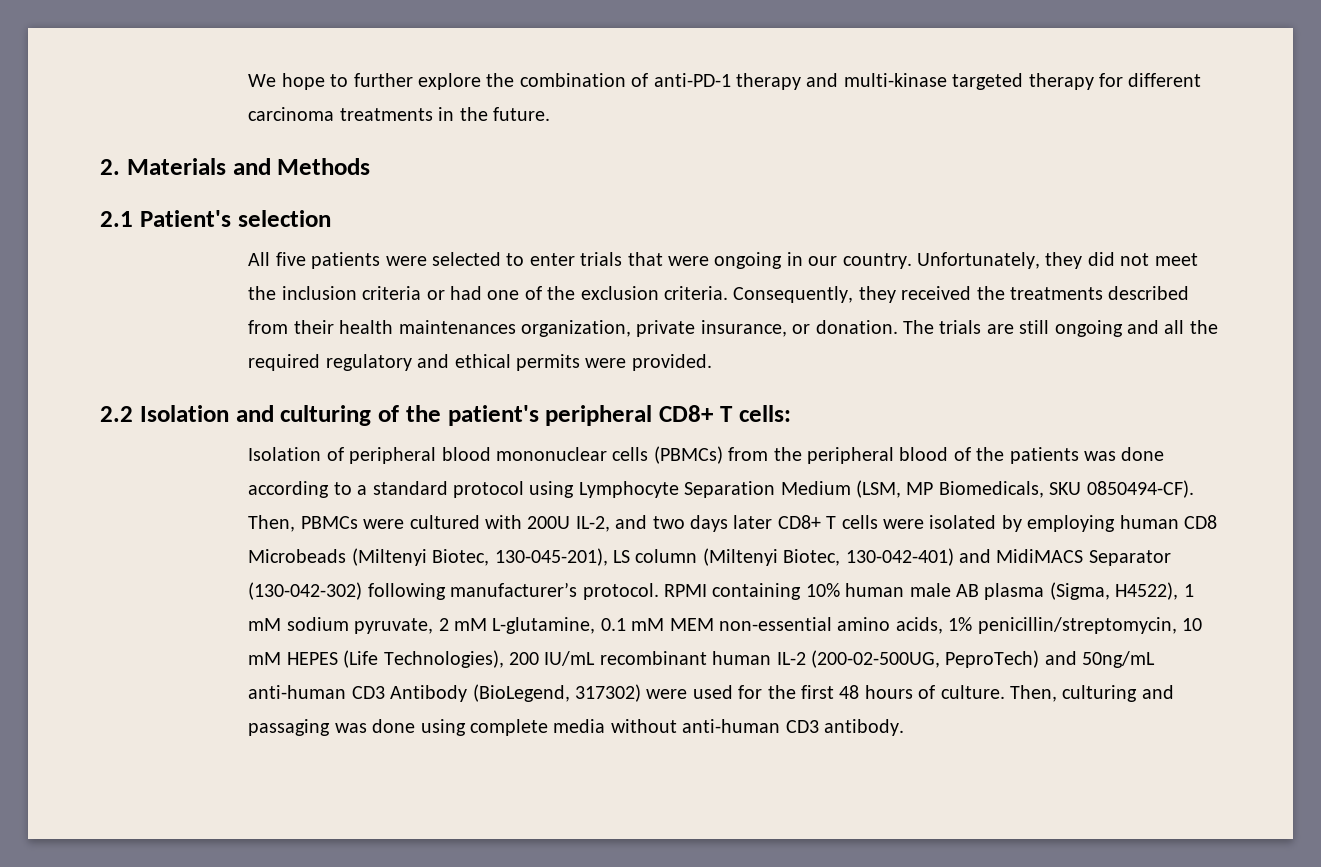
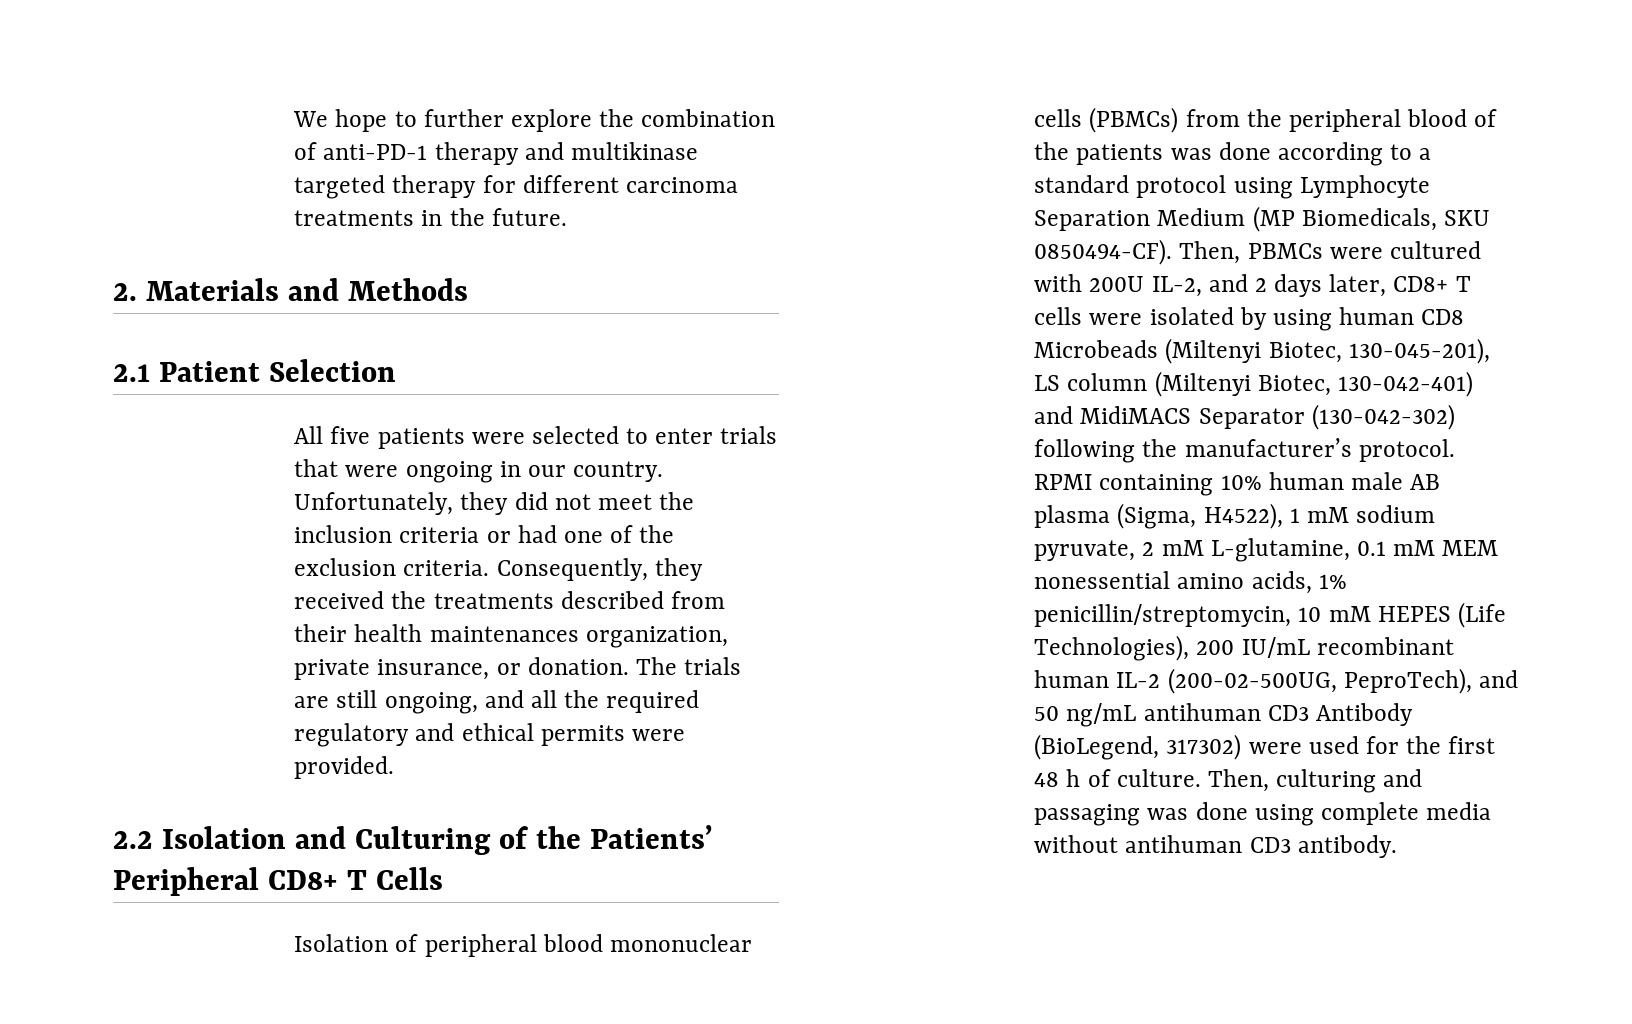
[843,73,947,87] multi-kinase -> [570,142,698,160] multikinase
[139,210,331,227] Patient's selection -> [159,359,397,382] Patient Selection
[1054,320,1123,337] ongoing -> [384,692,478,714] ongoing,
[280,405,791,426] culturing of the patient's peripheral CD8+ T cells: -> [355,825,713,855] [113,867,444,896] Culturing of the Patients’ Peripheral CD8+ T Cells
[855,480,934,498] (LSM, MP -> [1252,206,1295,232] (MP
[652,515,773,532] two days later -> [1254,274,1387,297] 2 days later,
[1027,515,1116,532] employing -> [1272,309,1332,331] using
(446, 591) none -> [1142,439,1178,457] the
[718,617,832,631] non-essential -> [1034,571,1171,589] nonessential
[945,650,1156,668] [248,685,347,699] PeproTech) and 50ng/mL anti-human -> [1343,668,1518,694] [1034,703,1261,727] PeproTech), and 50 ng/mL antihuman
[864,685,913,699] hours -> [1066,769,1081,787] h
[682,719,781,733] anti-human -> [1125,835,1243,853] antihuman

